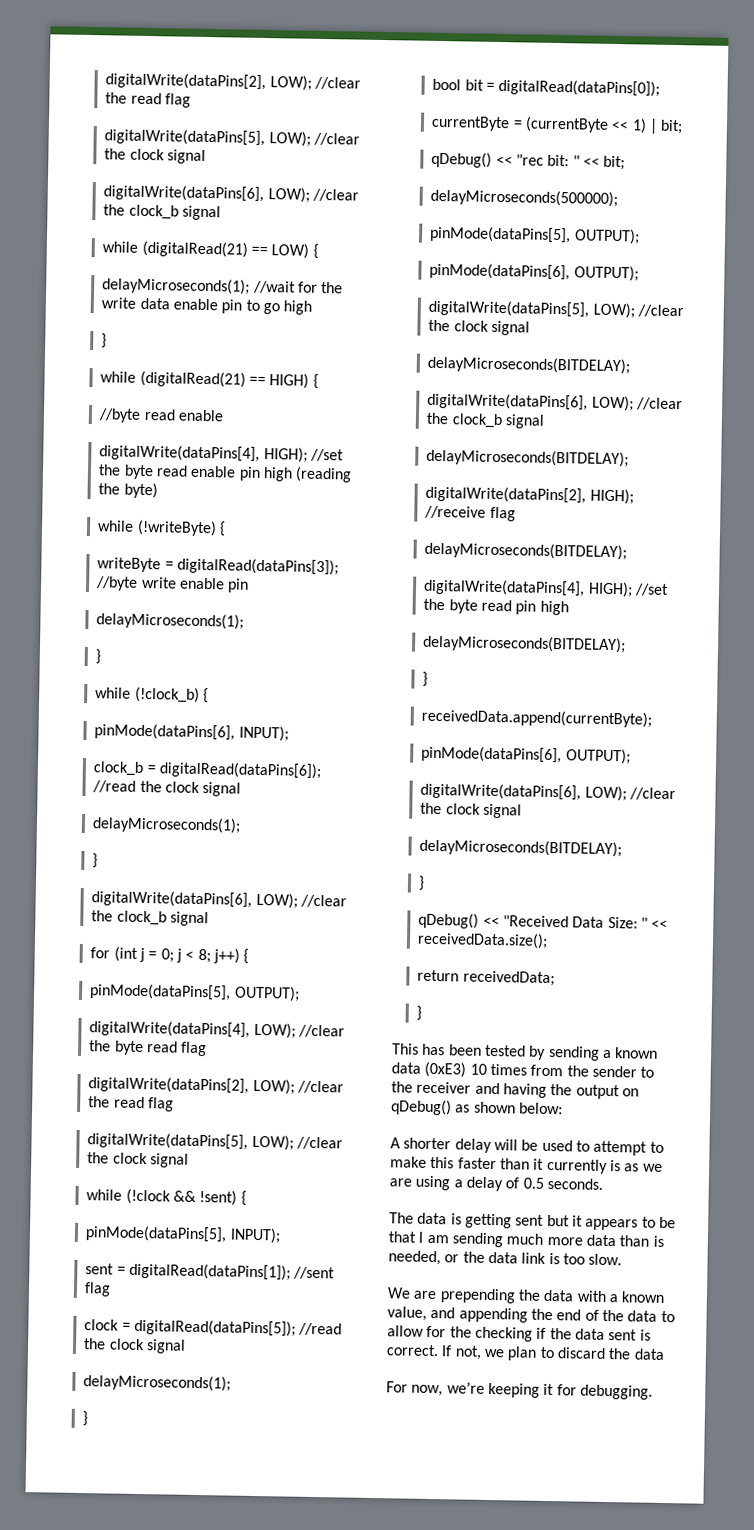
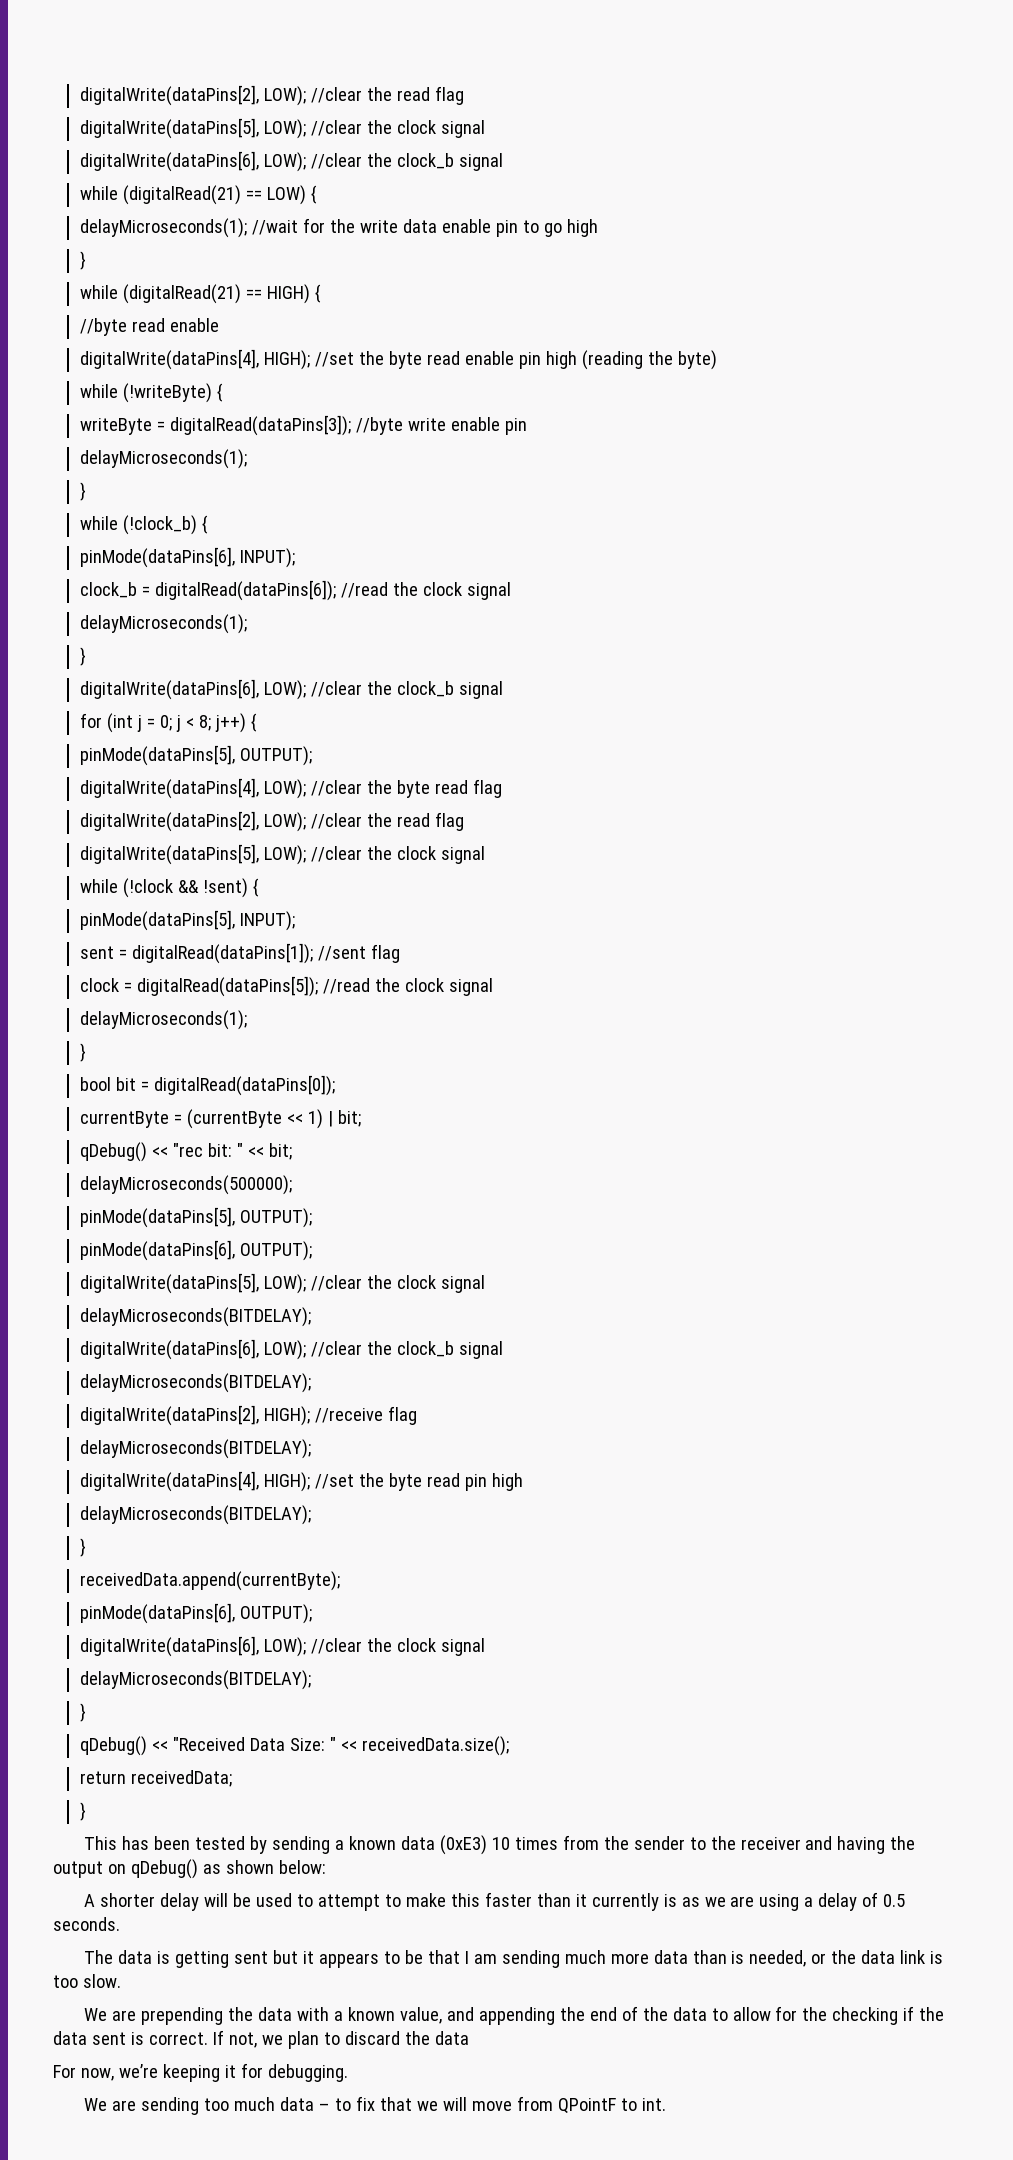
(653, 1392) none -> [83,2096,666,2115] // We are sending too much data – to fix that we will move from QPointF to int.

